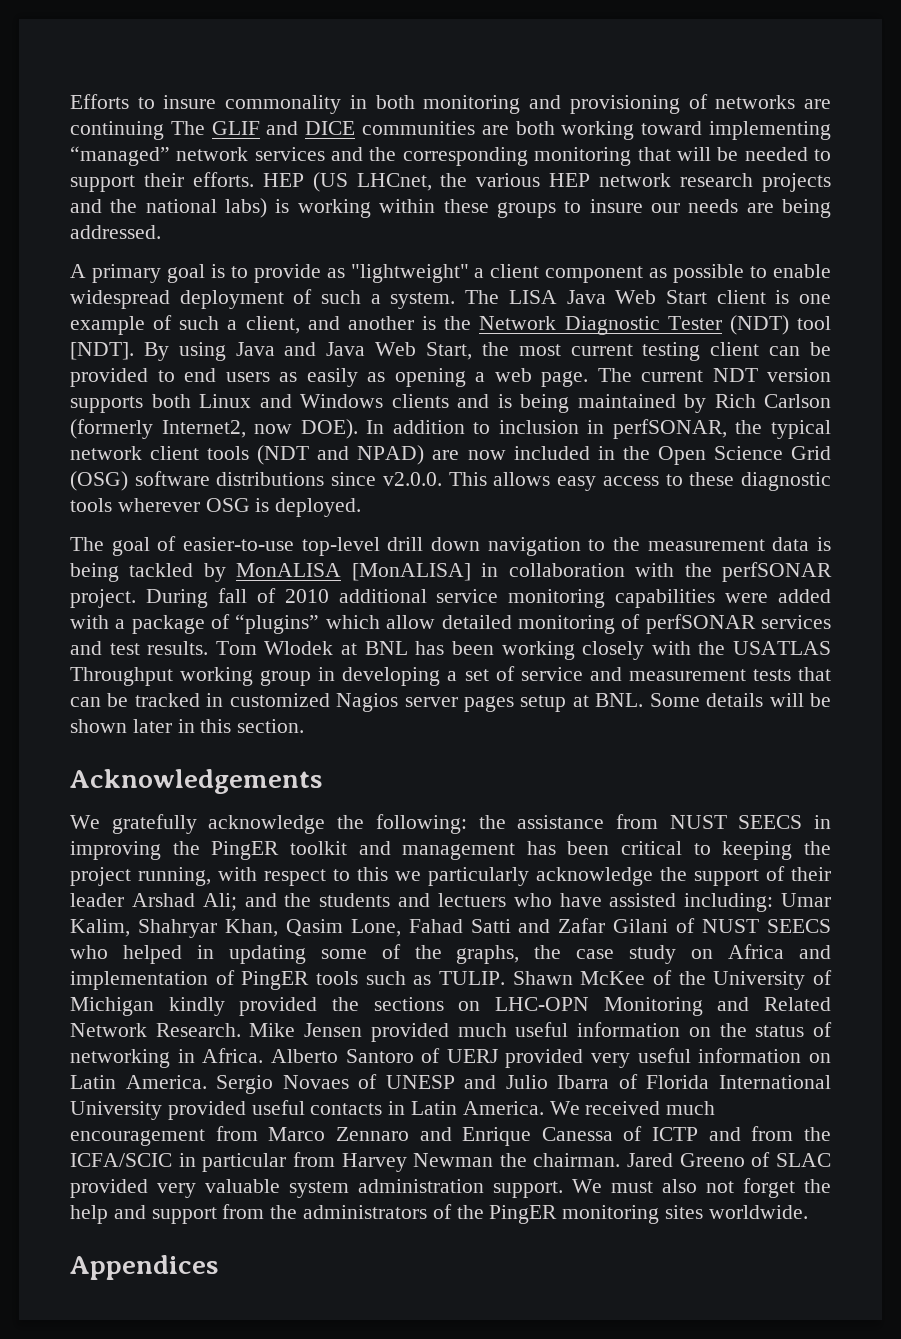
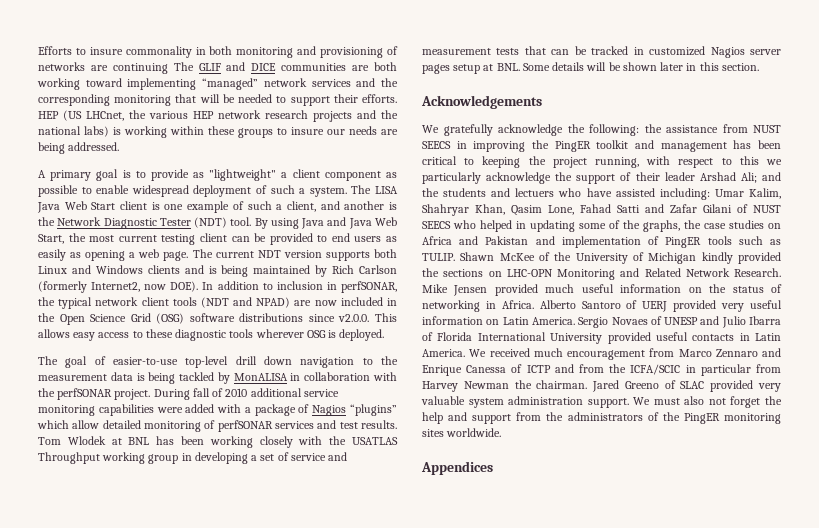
[797,316,831,330] [70,342,134,360] tool [NDT]. -> [230,217,252,226] tool.
[351,563,471,581] [MonALISA] -> (288, 377) none
(231, 621) none -> [312,405,347,416] Nagios
[629,945,677,964] study -> [729,220,764,229] studies
(831, 952) none -> [485,236,555,245] Pakistan and

